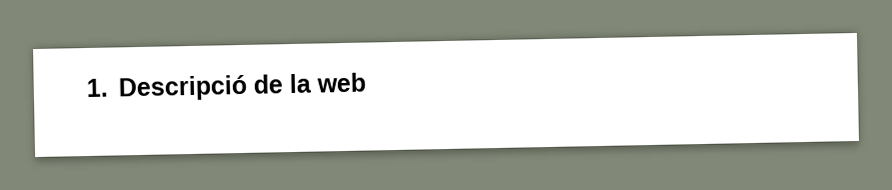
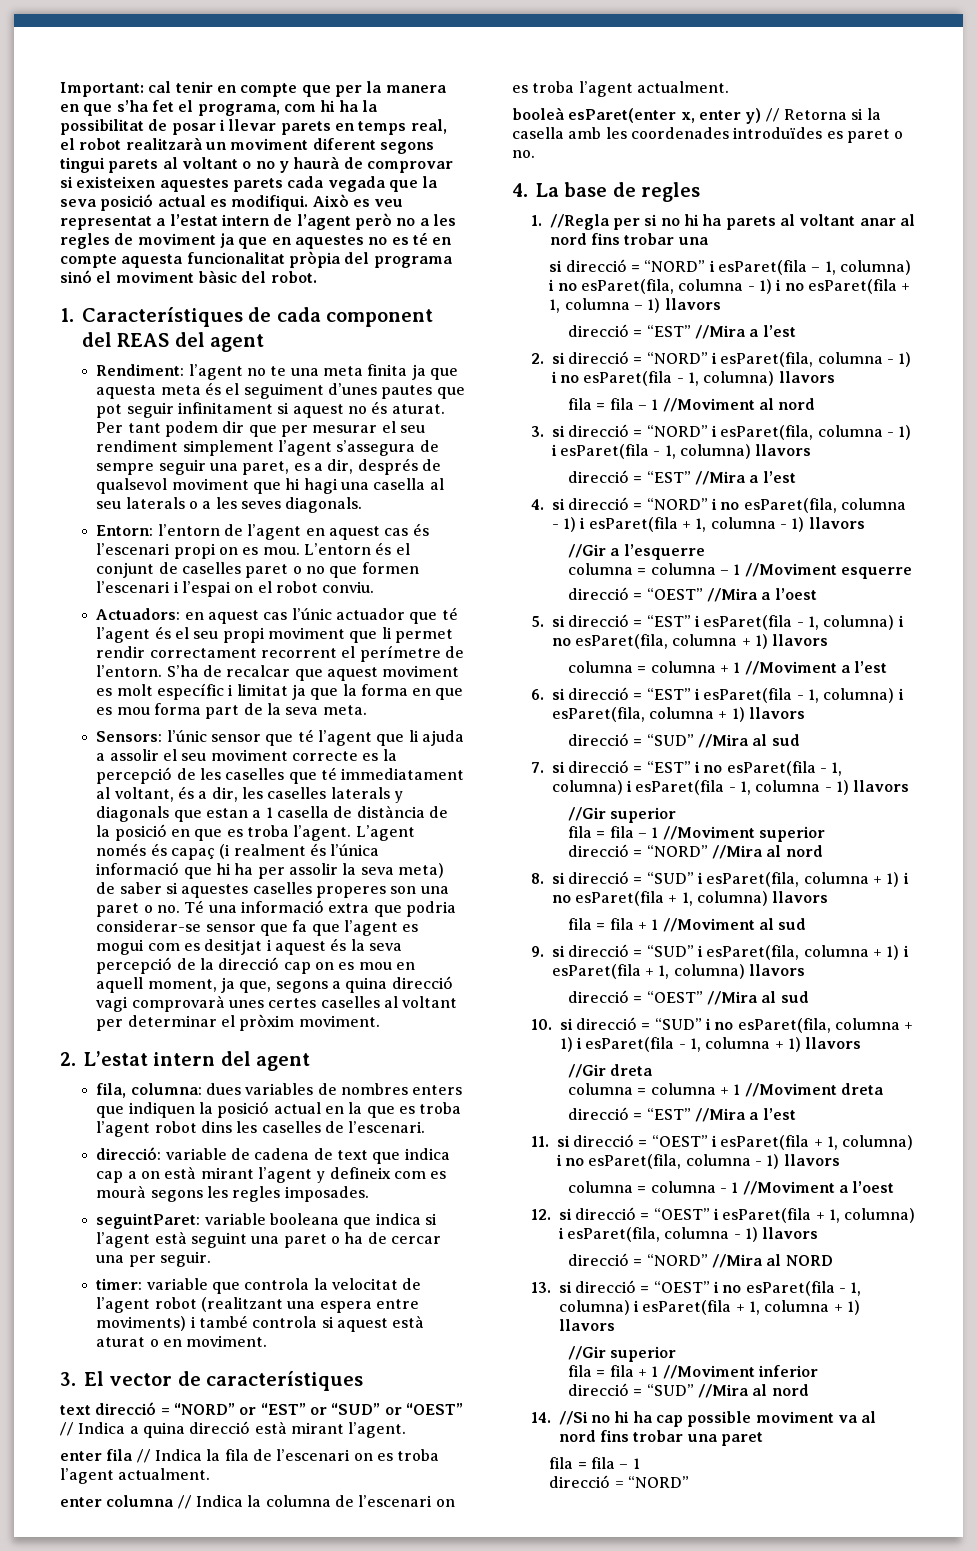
[86,72,366,102] 1. Descripció de la web -> [60,81,447,97] [60,100,378,116] [60,119,447,135] [60,138,434,154] [60,157,453,173] [60,176,439,192] [60,194,404,211] [60,213,456,230] [60,232,453,249] [60,251,453,268] [60,270,317,283] [60,307,434,327] [82,332,265,352] [96,364,458,380] [96,382,465,399] [96,401,445,418] [96,421,425,437] [96,440,439,456] [96,458,441,475] [96,478,444,494] [96,497,363,513] [96,523,429,540] [96,542,410,559] [96,562,419,578] [96,581,375,597] [96,607,458,624] [96,626,453,643] [96,645,464,662] [96,665,460,681] [96,683,464,700] [96,703,367,719] [96,729,464,746] [96,749,397,761] [96,767,465,784] [96,786,403,803] [96,805,448,822] [96,824,415,841] [96,843,380,860] [96,862,444,879] [96,882,449,898] [96,900,456,917] [96,920,419,936] [96,938,402,955] [96,957,415,974] [96,976,453,993] [96,995,458,1012] [96,1014,380,1031] [60,1051,311,1071] [96,1083,463,1098] [96,1101,462,1118] [96,1121,426,1137] [96,1147,450,1164] [96,1166,447,1183] [96,1185,369,1202] [96,1213,437,1229] [96,1231,441,1248] [96,1251,211,1267] [96,1278,422,1294] [96,1297,419,1313] [96,1315,425,1332] [96,1335,268,1347] [60,1371,364,1391] [60,1402,463,1415] [60,1421,407,1438] [60,1449,440,1463] [60,1468,211,1484] [60,1495,455,1509] [512,81,729,97] [512,108,881,124] [512,127,904,143] [512,150,535,158] [512,182,701,202] [530,214,915,230] [549,233,709,245] [549,259,911,275] [548,279,911,294] [549,298,721,313] [568,324,796,339] [530,351,912,367] [550,371,835,386] [568,398,816,412] [530,424,912,440] [550,444,812,459] [568,470,796,485] [530,497,906,513] [551,517,865,532] [568,544,705,560] [568,563,912,579] [568,587,817,602] [530,614,904,630] [551,634,829,649] [568,661,888,675] [530,687,904,703] [551,707,805,722] [568,733,800,748] [530,760,843,776] [551,780,910,795] [568,807,677,823] [568,826,825,842] [568,844,823,859] [530,871,909,887] [551,891,829,906] [568,918,807,932] [530,944,909,960] [551,964,805,979] [568,990,809,1005] [530,1017,914,1033] [559,1037,862,1052] [568,1064,654,1078] [568,1083,884,1097] [568,1107,796,1122] [530,1134,914,1150] [555,1154,840,1169] [568,1181,895,1195] [530,1207,916,1223] [557,1227,819,1242] [568,1253,833,1268] [530,1280,862,1296] [558,1300,860,1315] [558,1319,615,1331] [568,1346,677,1362] [568,1365,818,1379] [568,1383,809,1398] [530,1411,877,1427] [558,1430,763,1446] [549,1457,640,1469] [549,1475,690,1488] Important: cal tenir en compte que per la manera en que s’ha fet el programa, com hi ha la possibilitat de posar i llevar parets en temps real, el robot realitzarà un moviment diferent segons tingui parets al voltant o no y haurà de comprovar si existeixen aquestes parets cada vegada que la seva posició actual es modifiqui. Això es veu representat a l’estat intern de l’agent però no a les regles de moviment ja que en aquestes no es té en compte aquesta funcionalitat pròpia del programa sinó el moviment bàsic del robot. // 1. Característiques de cada component del REAS del agent // Rendiment: l’agent no te una meta finita ja que aquesta meta és el seguiment d’unes pautes que pot seguir infinitament si aquest no és aturat. Per tant podem dir que per mesurar el seu rendiment simplement l’agent s’assegura de sempre seguir una paret, es a dir, després de qualsevol moviment que hi hagi una casella al seu laterals o a les seves diagonals. // Entorn: l’entorn de l’agent en aquest cas és l’escenari propi on es mou. L’entorn és el conjunt de caselles paret o no que formen l’escenari i l’espai on el robot conviu. // Actuadors: en aquest cas l’únic actuador que té l’agent és el seu propi moviment que li permet rendir correctament recorrent el perímetre de l’entorn. S’ha de recalcar que aquest moviment es molt específic i limitat ja que la forma en que es mou forma part de la seva meta. // Sensors: l’únic sensor que té l’agent que li ajuda a assolir el seu moviment correcte es la percepció de les caselles que té immediatament al voltant, és a dir, les caselles laterals y diagonals que estan a 1 casella de distància de la posició en que es troba l’agent. L’agent només és capaç (i realment és l’única informació que hi ha per assolir la seva meta) de saber si aquestes caselles properes son una paret o no. Té una informació extra que podria considerar-se sensor que fa que l’agent es mogui com es desitjat i aquest és la seva percepció de la direcció cap on es mou en aquell moment, ja que, segons a quina direcció vagi comprovarà unes certes caselles al voltant per determinar el pròxim moviment. // 2. L’estat intern del agent // fila, columna: dues variables de nombres enters que indiquen la posició actual en la que es troba l’agent robot dins les caselles de l’escenari. // direcció: variable de cadena de text que indica cap a on està mirant l’agent y defineix com es mourà segons les regles imposades. // seguintParet: variable booleana que indica si l’agent està seguint una paret o ha de cercar una per seguir. // timer: variable que controla la velocitat de l’agent robot (realitzant una espera entre moviments) i també controla si aquest està aturat o en moviment. // 3. El vector de característiques // text direcció = “NORD” or “EST” or “SUD” or “OEST” // Indica a quina direcció està mirant l’agent. // enter fila // Indica la fila de l’escenari on es troba l’agent actualment. // enter columna // Indica la columna de l’escenari on es troba l’agent actualment. // booleà esParet(enter x, enter y) // Retorna si la casella amb les coordenades introduïdes es paret o no. // 4. La base de regles // 1. //Regla per si no hi ha parets al voltant anar al nord fins trobar una // si direcció = “NORD” i esParet(fila – 1, columna) i no esParet(fila, columna - 1) i no esParet(fila + 1, columna – 1) llavors // direcció = “EST” //Mira a l’est // 2. si direcció = “NORD” i esParet(fila, columna - 1) i no esParet(fila - 1, columna) llavors // fila = fila – 1 //Moviment al nord // 3. si direcció = “NORD” i esParet(fila, columna - 1) i esParet(fila - 1, columna) llavors // direcció = “EST” //Mira a l’est // 4. si direcció = “NORD” i no esParet(fila, columna - 1) i esParet(fila + 1, columna - 1) llavors // //Gir a l’esquerre // columna = columna – 1 //Moviment esquerre // direcció = “OEST” //Mira a l’oest // 5. si direcció = “EST” i esParet(fila - 1, columna) i no esParet(fila, columna + 1) llavors // columna = columna + 1 //Moviment a l’est // 6. si direcció = “EST” i esParet(fila - 1, columna) i esParet(fila, columna + 1) llavors // direcció = “SUD” //Mira al sud // 7. si direcció = “EST” i no esParet(fila - 1, columna) i esParet(fila - 1, columna - 1) llavors // //Gir superior // fila = fila – 1 //Moviment superior // direcció = “NORD” //Mira al nord // 8. si direcció = “SUD” i esParet(fila, columna + 1) i no esParet(fila + 1, columna) llavors // fila = fila + 1 //Moviment al sud // 9. si direcció = “SUD” i esParet(fila, columna + 1) i esParet(fila + 1, columna) llavors // direcció = “OEST” //Mira al sud // 10. si direcció = “SUD” i no esParet(fila, columna + 1) i esParet(fila - 1, columna + 1) llavors // //Gir dreta // columna = columna + 1 //Moviment dreta // direcció = “EST” //Mira a l’est // 11. si direcció = “OEST” i esParet(fila + 1, columna) i no esParet(fila, columna - 1) llavors // columna = columna - 1 //Moviment a l’oest // 12. si direcció = “OEST” i esParet(fila + 1, columna) i esParet(fila, columna - 1) llavors // direcció = “NORD” //Mira al NORD // 13. si direcció = “OEST” i no esParet(fila - 1, columna) i esParet(fila + 1, columna + 1) llavors // //Gir superior // fila = fila + 1 //Moviment inferior // direcció = “SUD” //Mira al nord // 14. //Si no hi ha cap possible moviment va al nord fins trobar una paret // fila = fila – 1 // direcció = “NORD”

